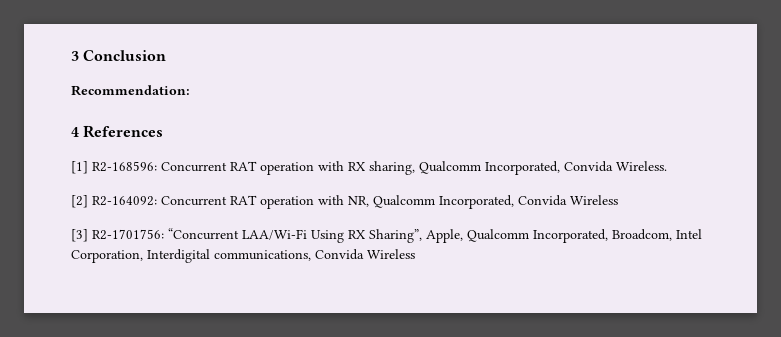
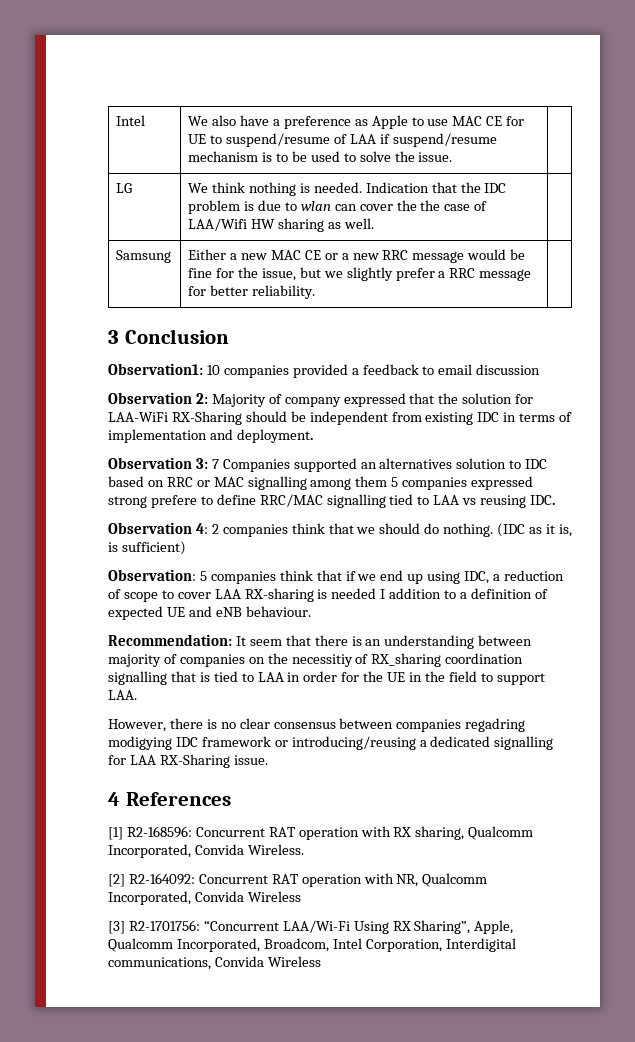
[71,50,167,61] [71,85,190,96] 3 Conclusion // Recommendation: -> [116,115,146,126] [188,115,525,129] [188,133,497,147] [188,151,453,162] [116,183,133,193] [188,182,507,196] [188,200,488,214] [188,218,374,232] [116,250,172,263] [188,249,526,263] [188,267,532,281] [188,285,315,299] [108,329,229,344] [108,363,541,378] [108,392,534,407] [108,411,573,425] [108,429,313,443] [108,457,548,472] [108,476,534,490] [108,494,556,508] [108,522,572,537] [108,541,186,555] [108,569,564,584] [108,588,548,602] [108,606,311,620] [108,634,533,649] [108,653,524,667] [108,671,545,685] [108,690,137,700] [108,718,526,732] [108,736,554,750] [108,754,268,768] Intel | We also have a preference as Apple to use MAC CE for UE to suspend/resume of LAA if suspend/resume mechanism is to be used to solve the issue. | // LG | We think nothing is needed. Indication that the IDC problem is due to wlan can cover the the case of LAA/Wifi HW sharing as well. | // Samsung | Either a new MAC CE or a new RRC message would be fine for the issue, but we slightly prefer a RRC message for better reliability. | // 3 Conclusion // Observation1: 10 companies provided a feedback to email discussion // Observation 2: Majority of company expressed that the solution for LAA-WiFi RX-Sharing should be independent from existing IDC in terms of implementation and deployment. // Observation 3: 7 Companies supported an alternatives solution to IDC based on RRC or MAC signalling among them 5 companies expressed strong prefere to define RRC/MAC signalling tied to LAA vs reusing IDC. // Observation 4: 2 companies think that we should do nothing. (IDC as it is, is sufficient) // Observation: 5 companies think that if we end up using IDC, a reduction of scope to cover LAA RX-sharing is needed I addition to a definition of expected UE and eNB behaviour. // Recommendation: It seem that there is an understanding between majority of companies on the necessitiy of RX_sharing coordination signalling that is tied to LAA in order for the UE in the field to support LAA. // However, there is no clear consensus between companies regadring modigying IDC framework or introducing/reusing a dedicated signalling for LAA RX-Sharing issue.

